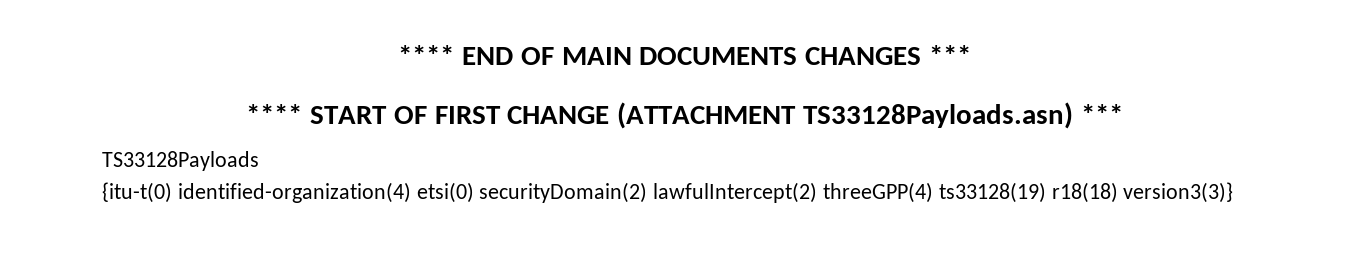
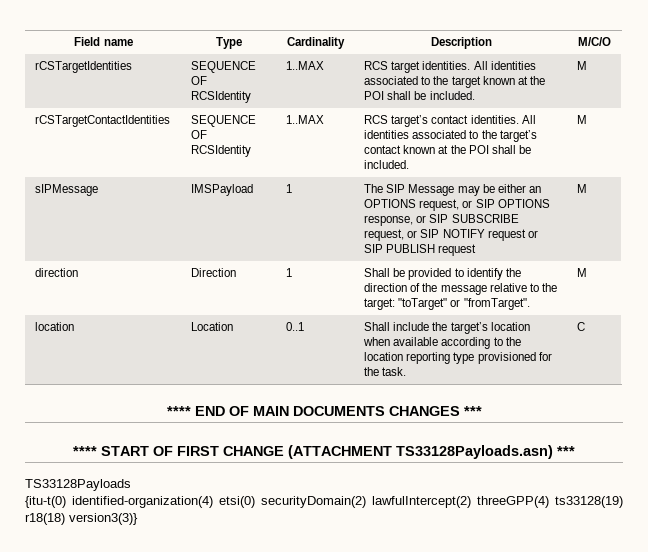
(398, 55) none -> [74,37,133,46] [216,37,242,49] [287,37,345,49] [430,37,492,49] [578,37,611,46] [35,61,133,73] [191,61,257,73] [191,76,208,85] [191,91,252,103] [286,61,325,70] [364,61,536,73] [364,76,545,88] [364,91,475,100] [577,61,588,70] [35,115,171,127] [191,115,257,127] [191,130,208,139] [191,145,252,157] [286,115,325,124] [364,115,536,127] [364,130,537,142] [364,145,531,154] [364,160,410,169] [577,115,588,124] [35,184,99,196] [191,184,254,196] [286,184,293,193] [364,184,541,196] [364,199,550,211] [364,214,519,226] [364,229,538,241] [364,244,477,256] [577,184,588,193] [35,268,79,277] [191,268,237,277] [286,268,293,277] [364,268,521,280] [364,283,557,295] [364,298,530,310] [577,268,588,277] [35,322,75,331] [191,322,234,331] [286,322,305,331] [364,322,530,334] [363,337,521,349] [364,352,552,364] [364,367,407,376] [577,322,586,331] Field name | Type | Cardinality | Description | M/C/O // rCSTargetIdentities | SEQUENCE OF RCSIdentity | 1..MAX | RCS target identities. All identities associated to the target known at the POI shall be included. | M // rCSTargetContactIdentities | SEQUENCE OF RCSIdentity | 1..MAX | RCS target’s contact identities. All identities associated to the target’s contact known at the POI shall be included. | M // sIPMessage | IMSPayload | 1 | The SIP Message may be either an OPTIONS request, or SIP OPTIONS response, or SIP SUBSCRIBE request, or SIP NOTIFY request or SIP PUBLISH request | M // direction | Direction | 1 | Shall be provided to identify the direction of the message relative to the target: "toTarget" or "fromTarget". | M // location | Location | 0..1 | Shall include the target’s location when available according to the location reporting type provisioned for the task. | C //

